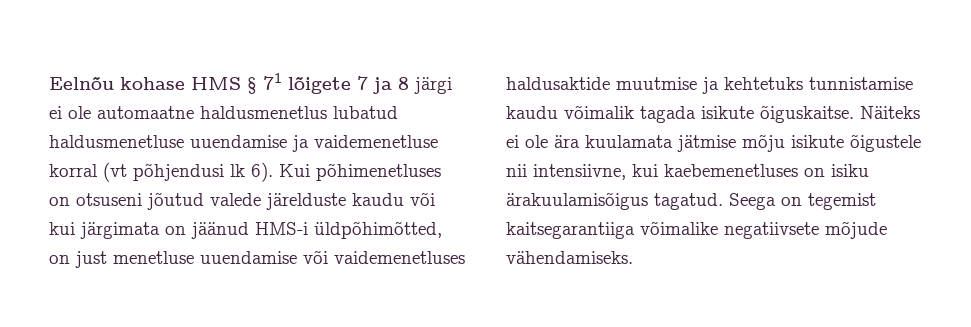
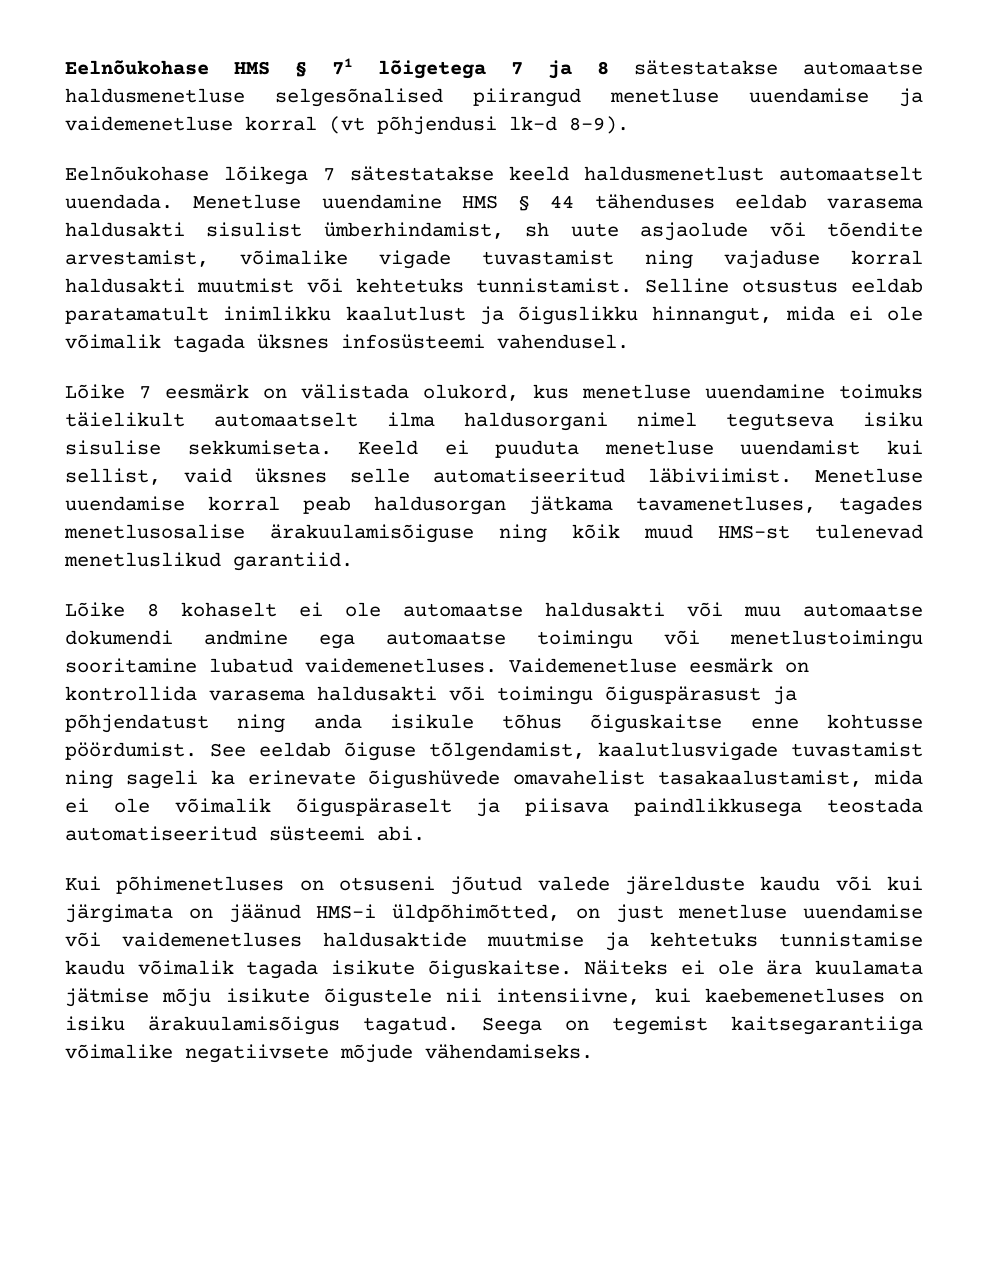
[49,76,185,90] Eelnõu kohase -> [65,60,209,75] Eelnõukohase
[288,76,351,94] lõigete -> [378,60,486,79] lõigetega
[414,77,452,94] [49,106,398,119] [49,135,184,148] järgi ei ole automaatne haldusmenetlus lubatud haldusmenetluse -> [634,60,923,75] [65,88,719,107] sätestatakse automaatse haldusmenetluse selgesõnalised piirangud menetluse
[230,162,273,182] lk 6). -> [509,116,629,134] [65,166,923,185] [65,194,923,211] [65,222,924,241] [65,250,923,269] [65,278,923,293] [65,306,923,325] [65,334,629,353] [65,384,923,401] [65,412,923,431] [65,440,923,458] [65,468,923,485] [65,496,923,515] [64,524,923,543] [64,552,353,571] [65,602,923,617] [65,630,923,649] [65,658,809,673] [65,686,797,705] [65,714,924,733] [65,742,923,761] [65,770,923,789] [65,798,923,817] [65,826,425,841] lk-d 8-9). // Eelnõukohase lõikega 7 sätestatakse keeld haldusmenetlust automaatselt uuendada. Menetluse uuendamine HMS § 44 tähenduses eeldab varasema haldusakti sisulist ümberhindamist, sh uute asjaolude või tõendite arvestamist, võimalike vigade tuvastamist ning vajaduse korral haldusakti muutmist või kehtetuks tunnistamist. Selline otsustus eeldab paratamatult inimlikku kaalutlust ja õiguslikku hinnangut, mida ei ole võimalik tagada üksnes infosüsteemi vahendusel. // Lõike 7 eesmärk on välistada olukord, kus menetluse uuendamine toimuks täielikult automaatselt ilma haldusorgani nimel tegutseva isiku sisulise sekkumiseta. Keeld ei puuduta menetluse uuendamist kui sellist, vaid üksnes selle automatiseeritud läbiviimist. Menetluse uuendamise korral peab haldusorgan jätkama tavamenetluses, tagades menetlusosalise ärakuulamisõiguse ning kõik muud HMS-st tulenevad menetluslikud garantiid. // Lõike 8 kohaselt ei ole automaatse haldusakti või muu automaatse dokumendi andmine ega automaatse toimingu või menetlustoimingu sooritamine lubatud vaidemenetluses. Vaidemenetluse eesmärk on kontrollida varasema haldusakti või toimingu õiguspärasust ja põhjendatust ning anda isikule tõhus õiguskaitse enne kohtusse pöördumist. See eeldab õiguse tõlgendamist, kaalutlusvigade tuvastamist ning sageli ka erinevate õigushüvede omavahelist tasakaalustamist, mida ei ole võimalik õiguspäraselt ja piisava paindlikkusega teostada automatiseeritud süsteemi abi. //

